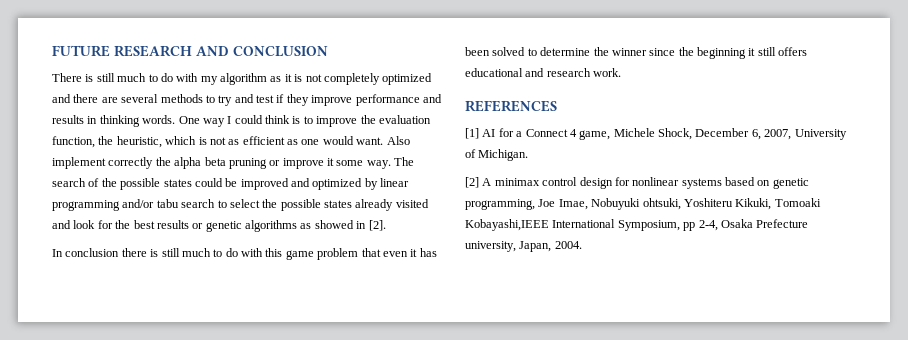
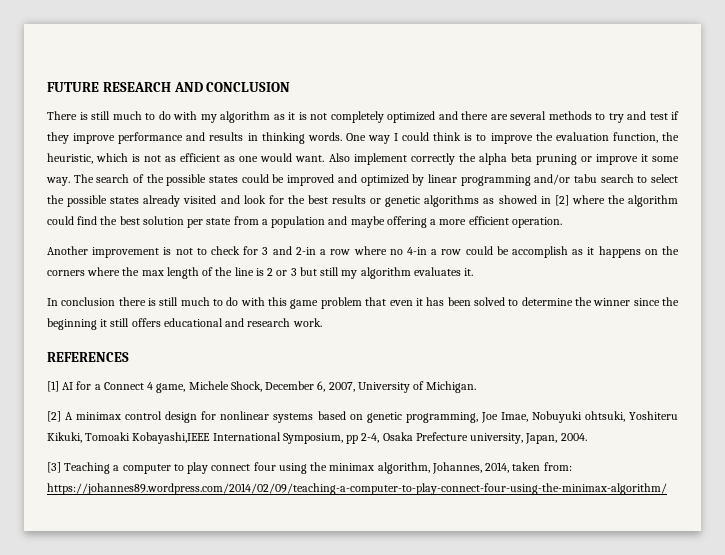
[368,220,386,231] [2]. -> [554,195,679,207] [47,216,562,228] [47,246,680,258] [47,267,474,279] [2] where the algorithm could find the best solution per state from a population and maybe offering a more efficient operation. // Another improvement is not to check for 3 and 2-in a row where no 4-in a row could be accomplish as it happens on the corners where the max length of the line is 2 or 3 but still my algorithm evaluates it.
(582, 245) none -> [47,462,572,474] [47,483,667,495] // [3] Teaching a computer to play connect four using the minimax algorithm, Johannes, 2014, taken from: https://johannes89.wordpress.com/2014/02/09/teaching-a-computer-to-play-connect-four-using-the-minimax-algorithm/

